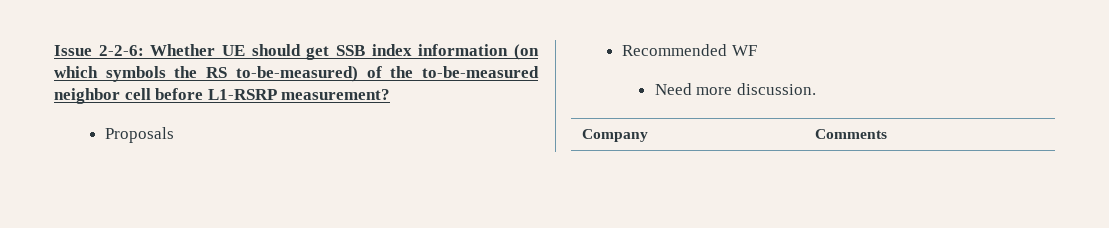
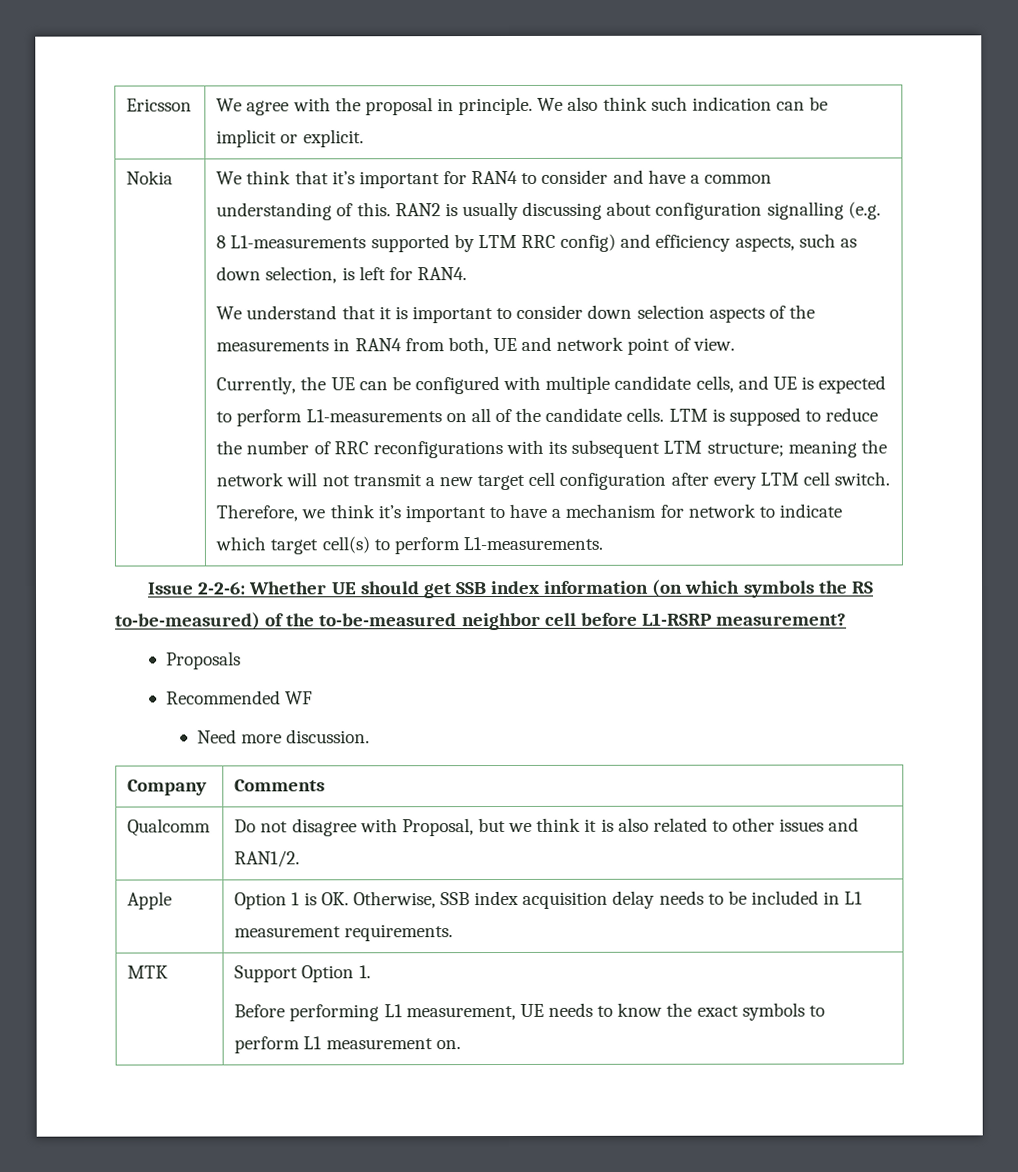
(54, 50) none -> [126,98,193,112] [216,96,829,116] [216,129,364,148] [126,170,174,185] [216,169,772,189] [216,201,881,221] [216,233,857,253] [216,266,468,284] [216,304,815,324] [216,336,735,355] [216,375,887,395] [216,407,879,427] [216,439,887,459] [216,471,891,491] [216,503,842,523] [215,536,604,555] Ericsson | We agree with the proposal in principle. We also think such indication can be implicit or explicit. // Nokia | We think that it’s important for RAN4 to consider and have a common understanding of this. RAN2 is usually discussing about configuration signalling (e.g. 8 L1-measurements supported by LTM RRC config) and efficiency aspects, such as down selection, is left for RAN4. // We understand that it is important to consider down selection aspects of the measurements in RAN4 from both, UE and network point of view. // Currently, the UE can be configured with multiple candidate cells, and UE is expected to perform L1-measurements on all of the candidate cells. LTM is supposed to reduce the number of RRC reconfigurations with its subsequent LTM structure; meaning the network will not transmit a new target cell configuration after every LTM cell switch. Therefore, we think it’s important to have a mechanism for network to indicate which target cell(s) to perform L1-measurements. //
(887, 134) none -> [127,818,212,837] [234,817,860,837] [234,850,301,868] [127,891,173,910] [234,890,864,910] [234,924,454,942] [127,965,169,979] [234,965,371,983] [234,1002,825,1022] [234,1036,461,1054] // Qualcomm | Do not disagree with Proposal, but we think it is also related to other issues and RAN1/2. // Apple | Option 1 is OK. Otherwise, SSB index acquisition delay needs to be included in L1 measurement requirements. // MTK | Support Option 1. // Before performing L1 measurement, UE needs to know the exact symbols to perform L1 measurement on.

